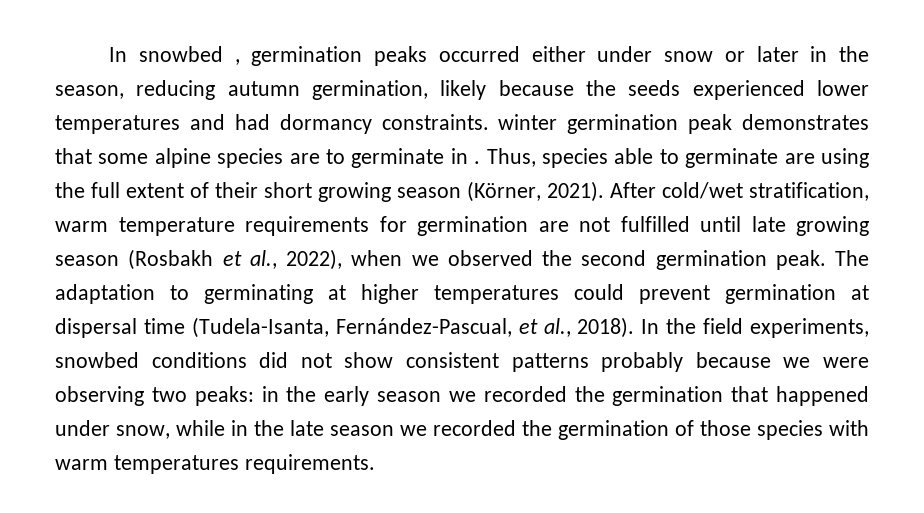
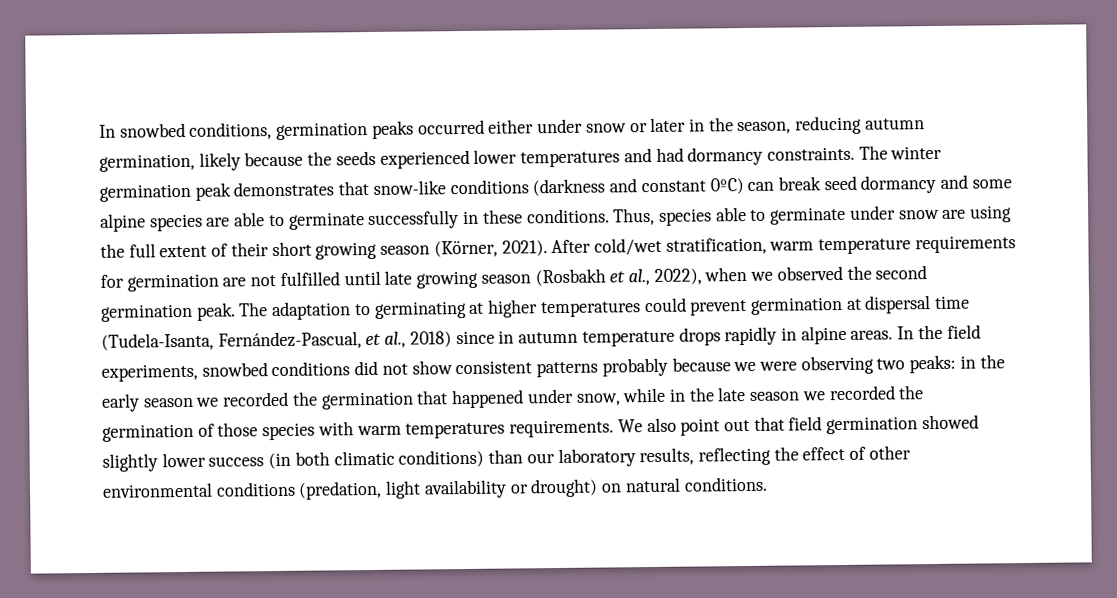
[234,59,240,65] , -> [189,122,273,140] conditions,
(489, 122) none -> [858,145,888,160] The
(92, 156) none -> [372,174,969,197] snow-like conditions (darkness and constant 0ºC) can break seed dormancy and
[326,148,481,168] to germinate in . -> [234,208,610,230] able to germinate successfully in these conditions.
(779, 158) none -> [849,205,940,220] under snow
[577,317,635,338] 2018). -> [409,325,894,348] 2018) since in autumn temperature drops rapidly in alpine areas.
(375, 464) none -> [617,414,979,436] [102,445,911,472] [102,476,768,500] We also point out that field germination showed slightly lower success (in both climatic conditions) than our laboratory results, reflecting the effect of other environmental conditions (predation, light availability or drought) on natural conditions.

